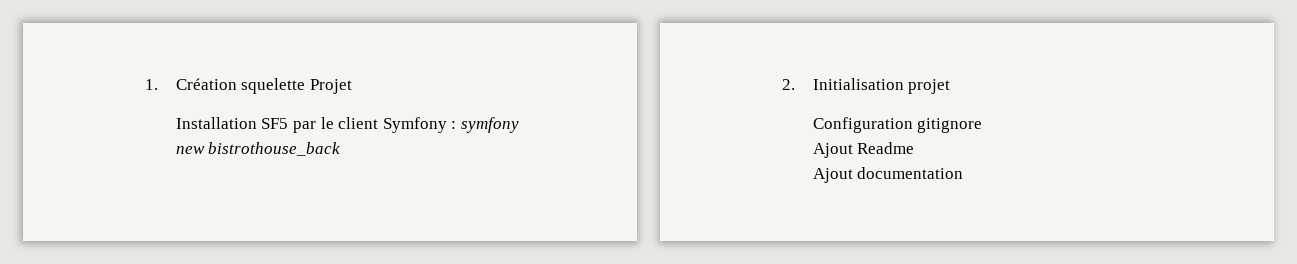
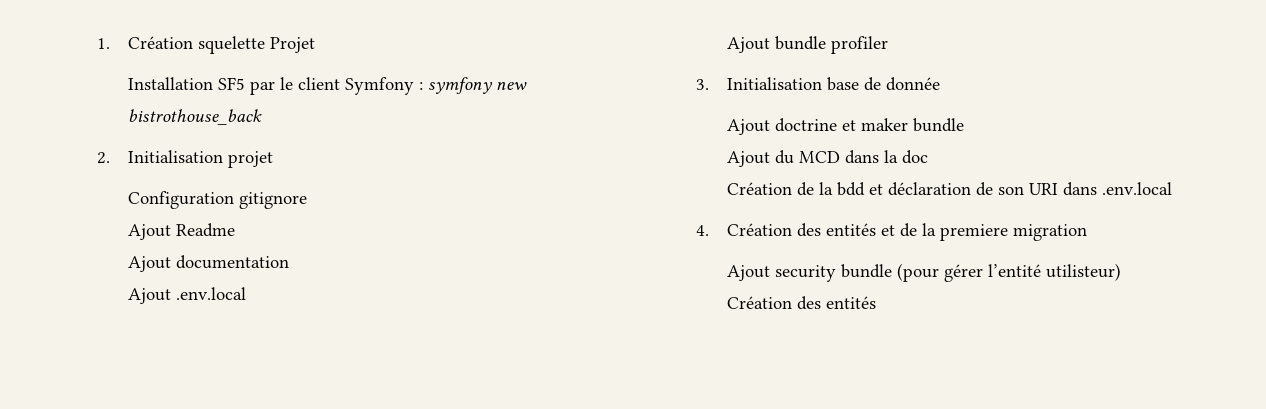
(964, 173) none -> [128,287,247,304] [727,36,889,54] [696,77,941,91] [727,118,965,135] [727,150,929,167] [727,182,1173,196] [696,223,1088,241] [727,263,1122,282] [727,296,877,310] // Ajout .env.local // Ajout bundle profiler // 3. Initialisation base de donnée // Ajout doctrine et maker bundle // Ajout du MCD dans la doc // Création de la bdd et déclaration de son URI dans .env.local // 4. Création des entités et de la premiere migration // Ajout security bundle (pour gérer l’entité utilisteur) // Création des entités

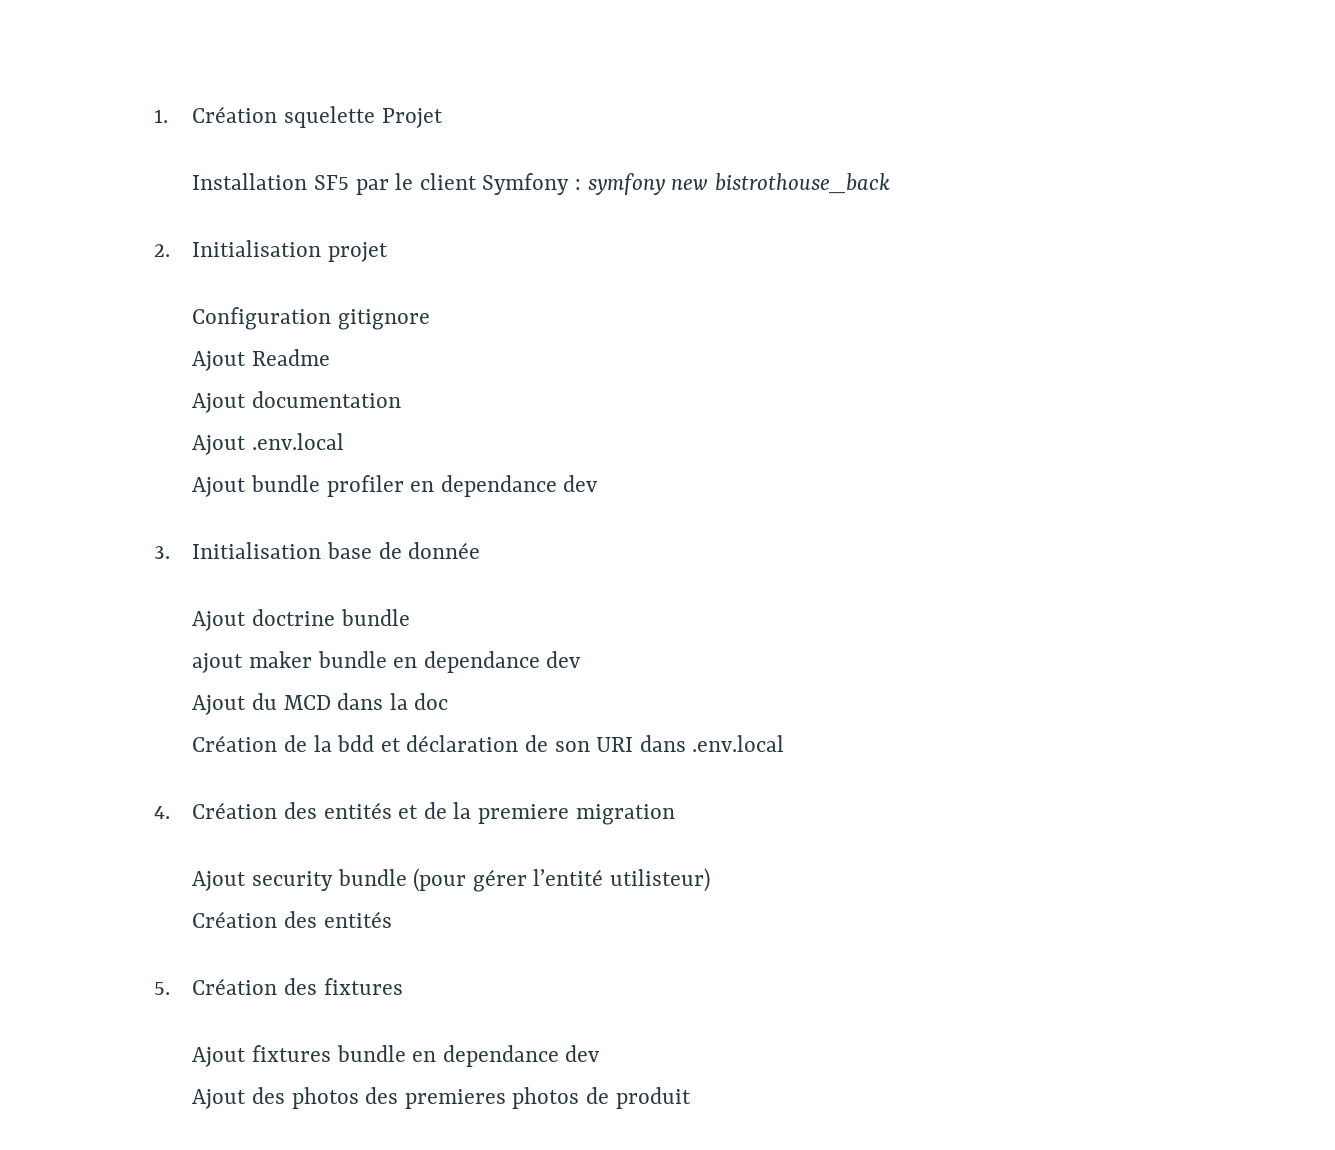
(889, 45) none -> [410,475,599,497] en dependance dev
[842,120,857,131] et -> [340,609,410,626] [192,653,244,673] bundle // ajout
(965, 125) none -> [393,651,582,673] en dependance dev
(877, 302) none -> [153,978,403,995] [192,1045,601,1067] [192,1087,691,1109] // 5. Création des fixtures // Ajout fixtures bundle en dependance dev // Ajout des photos des premieres photos de produit

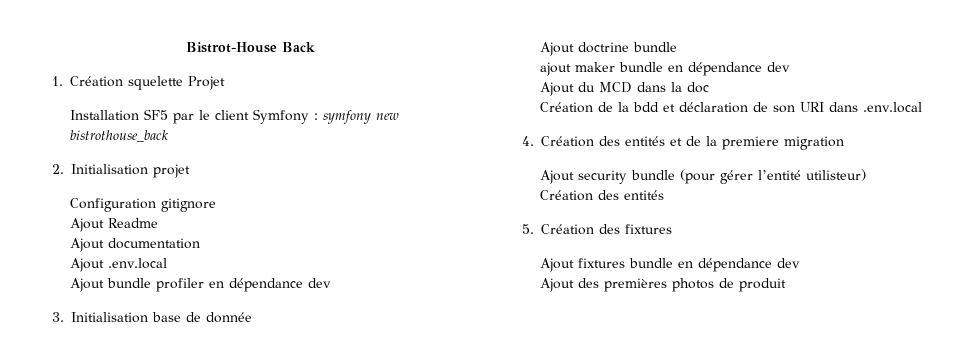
(153, 116) none -> [186,42,315,53] Bistrot-House Back //
[440,475,557,497] dependance -> [229,278,304,292] dépendance
[423,651,540,673] dependance -> [688,62,763,76] dépendance
[442,1045,559,1067] dependance -> [698,258,773,272] dépendance
[291,1087,506,1109] photos des premieres -> [604,278,668,292] premières

